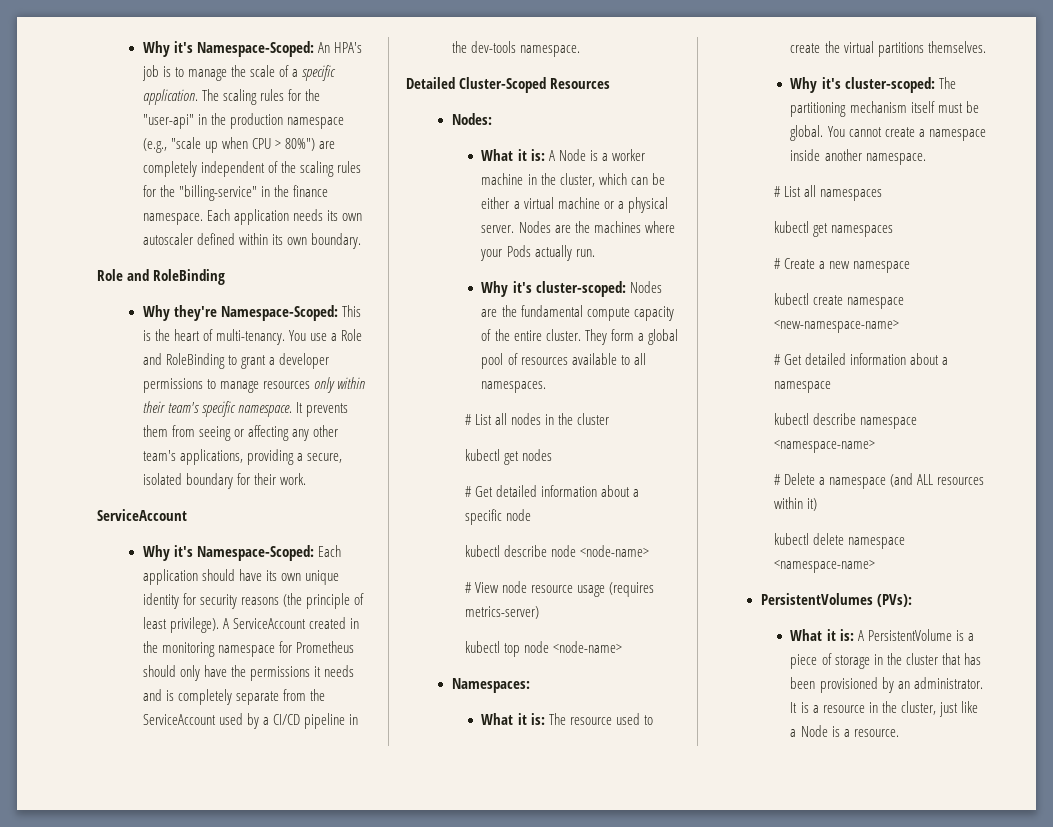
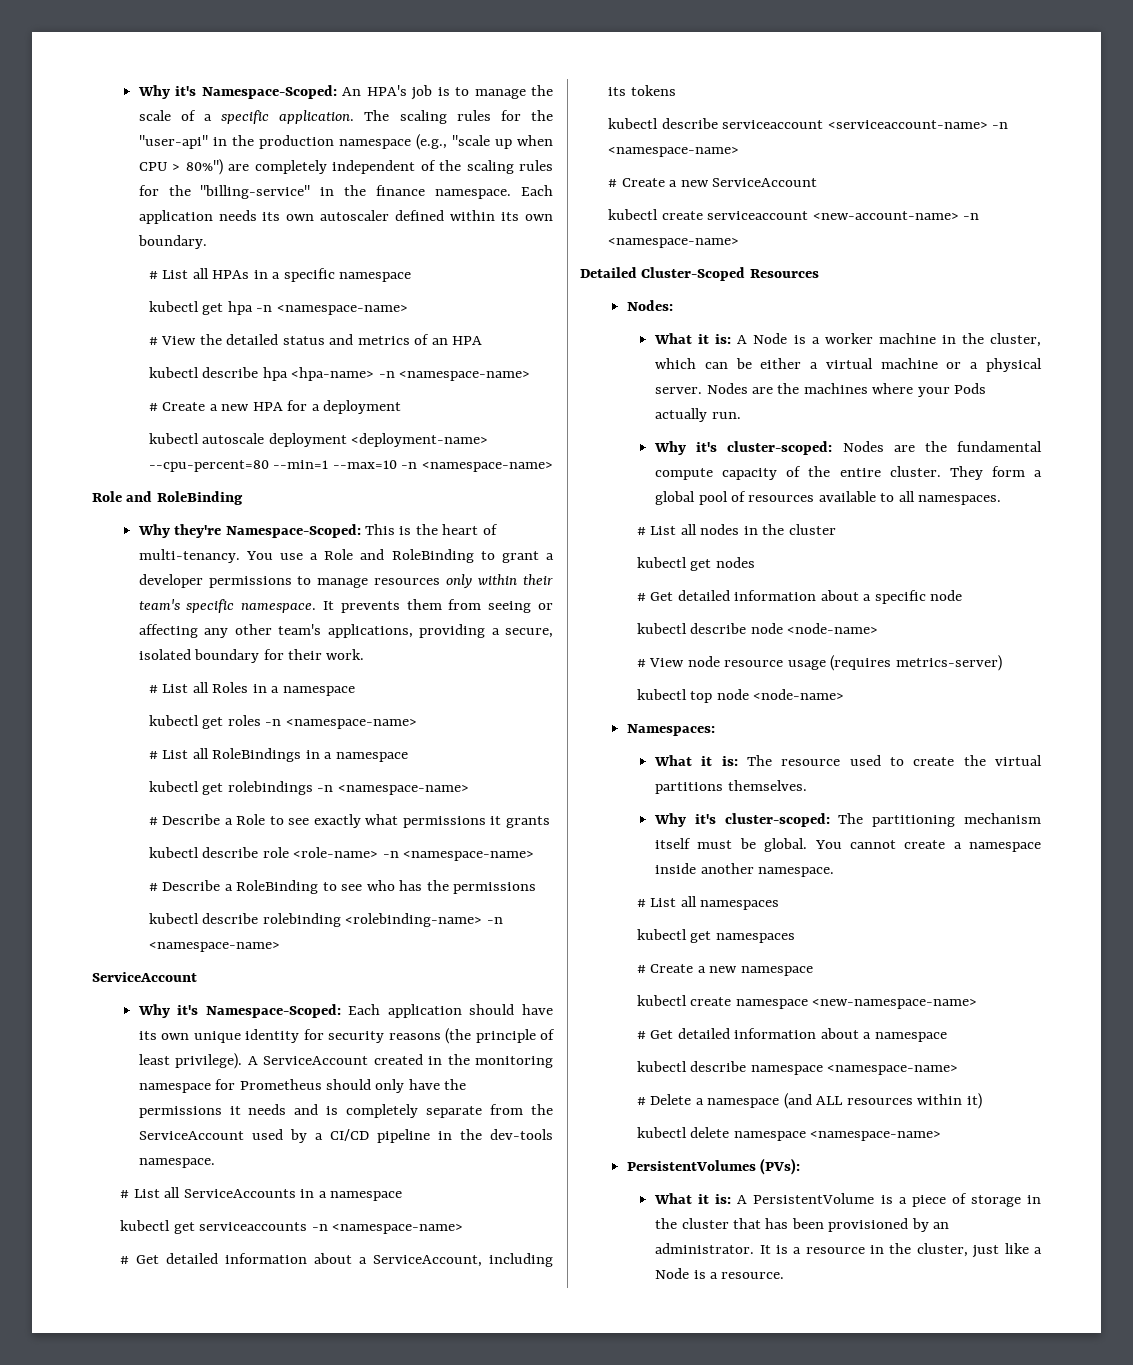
(362, 241) none -> [148,268,412,282] [148,301,408,315] [148,334,483,345] [148,367,531,381] [148,400,402,414] [148,433,489,447] [148,460,553,472] // # List all HPAs in a specific namespace // kubectl get hpa -n <namespace-name> // # View the detailed status and metrics of an HPA // kubectl describe hpa <hpa-name> -n <namespace-name> // # Create a new HPA for a deployment // kubectl autoscale deployment <deployment-name> --cpu-percent=80 --min=1 --max=10 -n <namespace-name>
(307, 479) none -> [148,682,355,696] [148,715,417,729] [148,748,408,762] [148,781,469,795] [148,814,550,828] [148,847,535,861] [148,880,537,894] [148,913,503,927] [148,941,280,952] // # List all Roles in a namespace // kubectl get roles -n <namespace-name> // # List all RoleBindings in a namespace // kubectl get rolebindings -n <namespace-name> // # Describe a Role to see exactly what permissions it grants // kubectl describe role <role-name> -n <namespace-name> // # Describe a RoleBinding to see who has the permissions // kubectl describe rolebinding <rolebinding-name> -n <namespace-name>
(581, 51) none -> [120,1187,403,1201] [120,1220,464,1234] [120,1253,553,1267] [608,85,676,96] [608,118,1009,129] [608,146,740,157] [608,178,818,187] [608,209,980,220] [608,237,740,248] // # List all ServiceAccounts in a namespace // kubectl get serviceaccounts -n <namespace-name> // # Get detailed information about a ServiceAccount, including its tokens // kubectl describe serviceaccount <serviceaccount-name> -n <namespace-name> // # Create a new ServiceAccount // kubectl create serviceaccount <new-account-name> -n <namespace-name>

